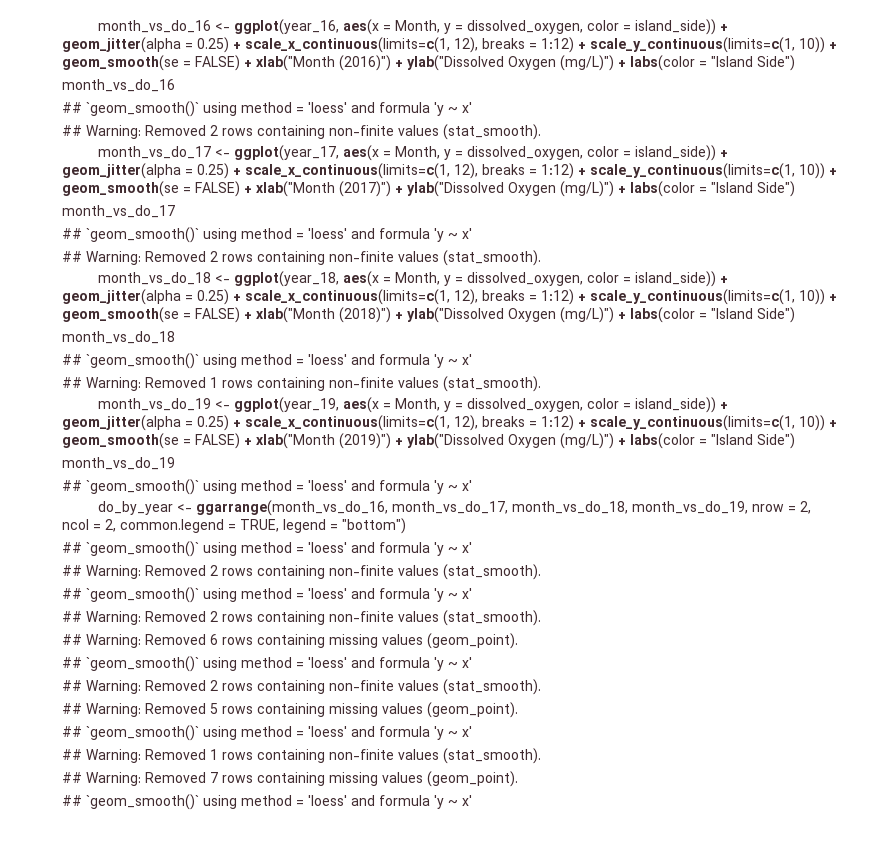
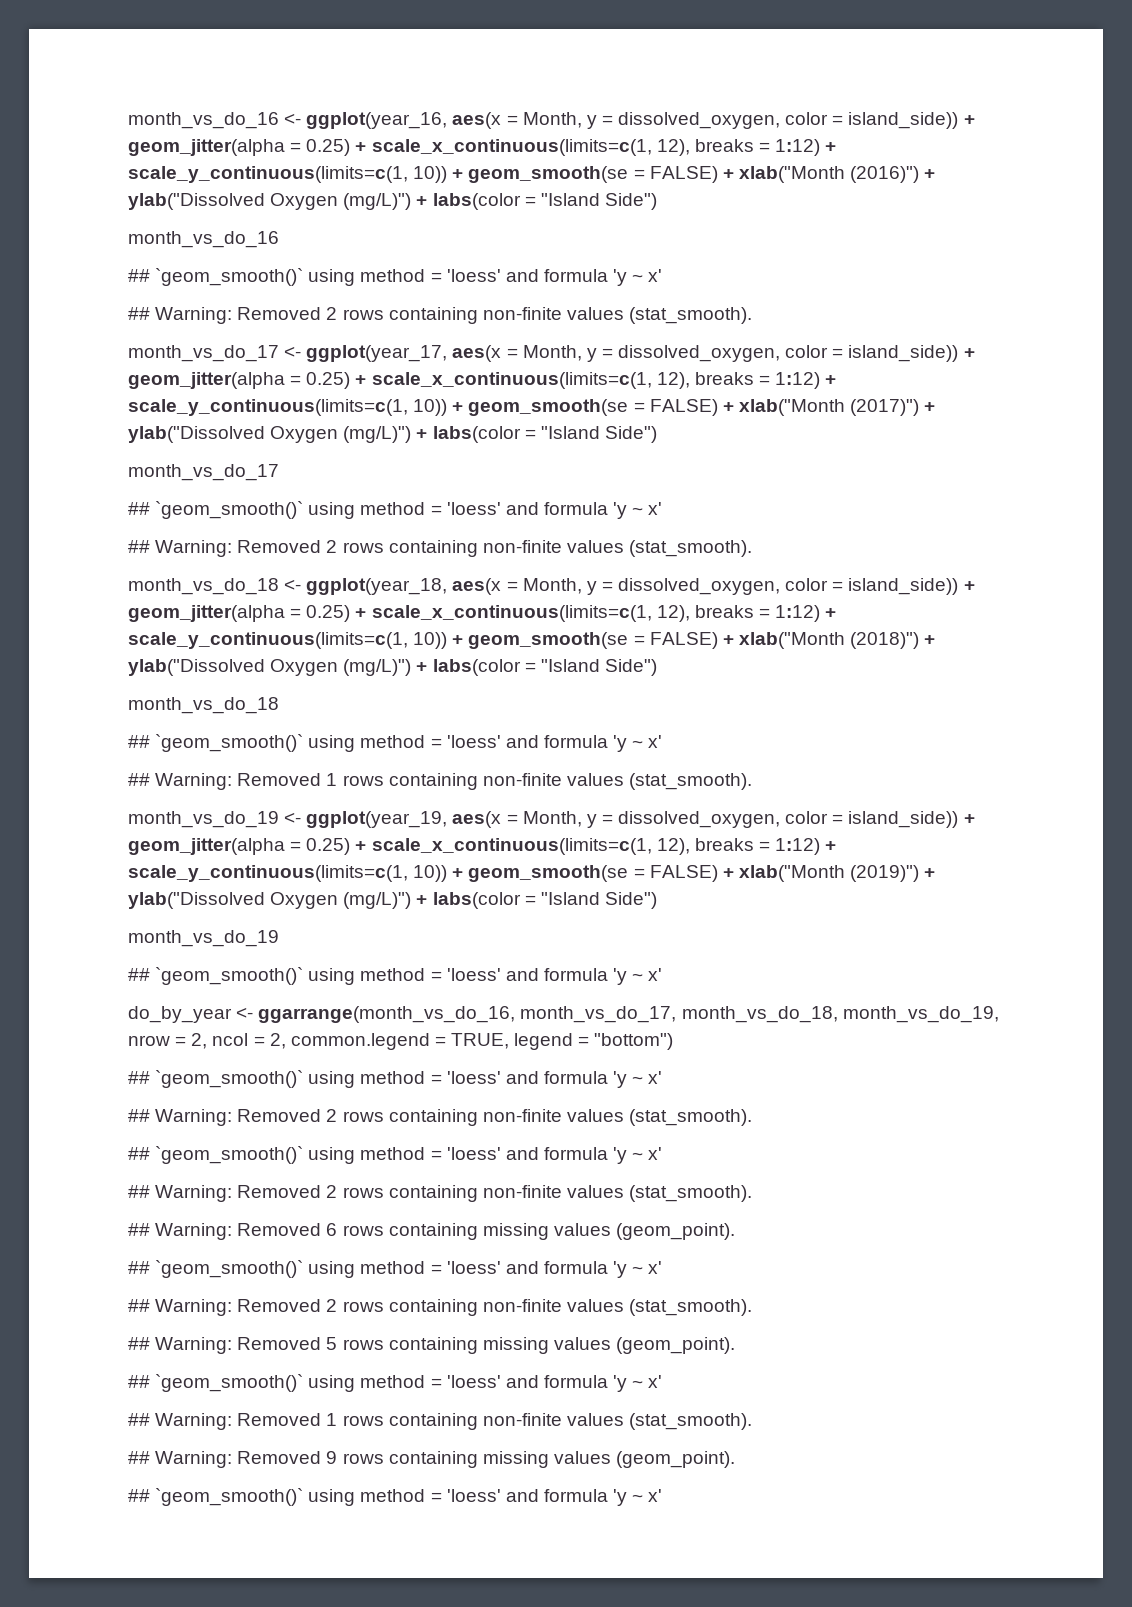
[210,772,218,783] 7 -> [326,1451,338,1464] 9

